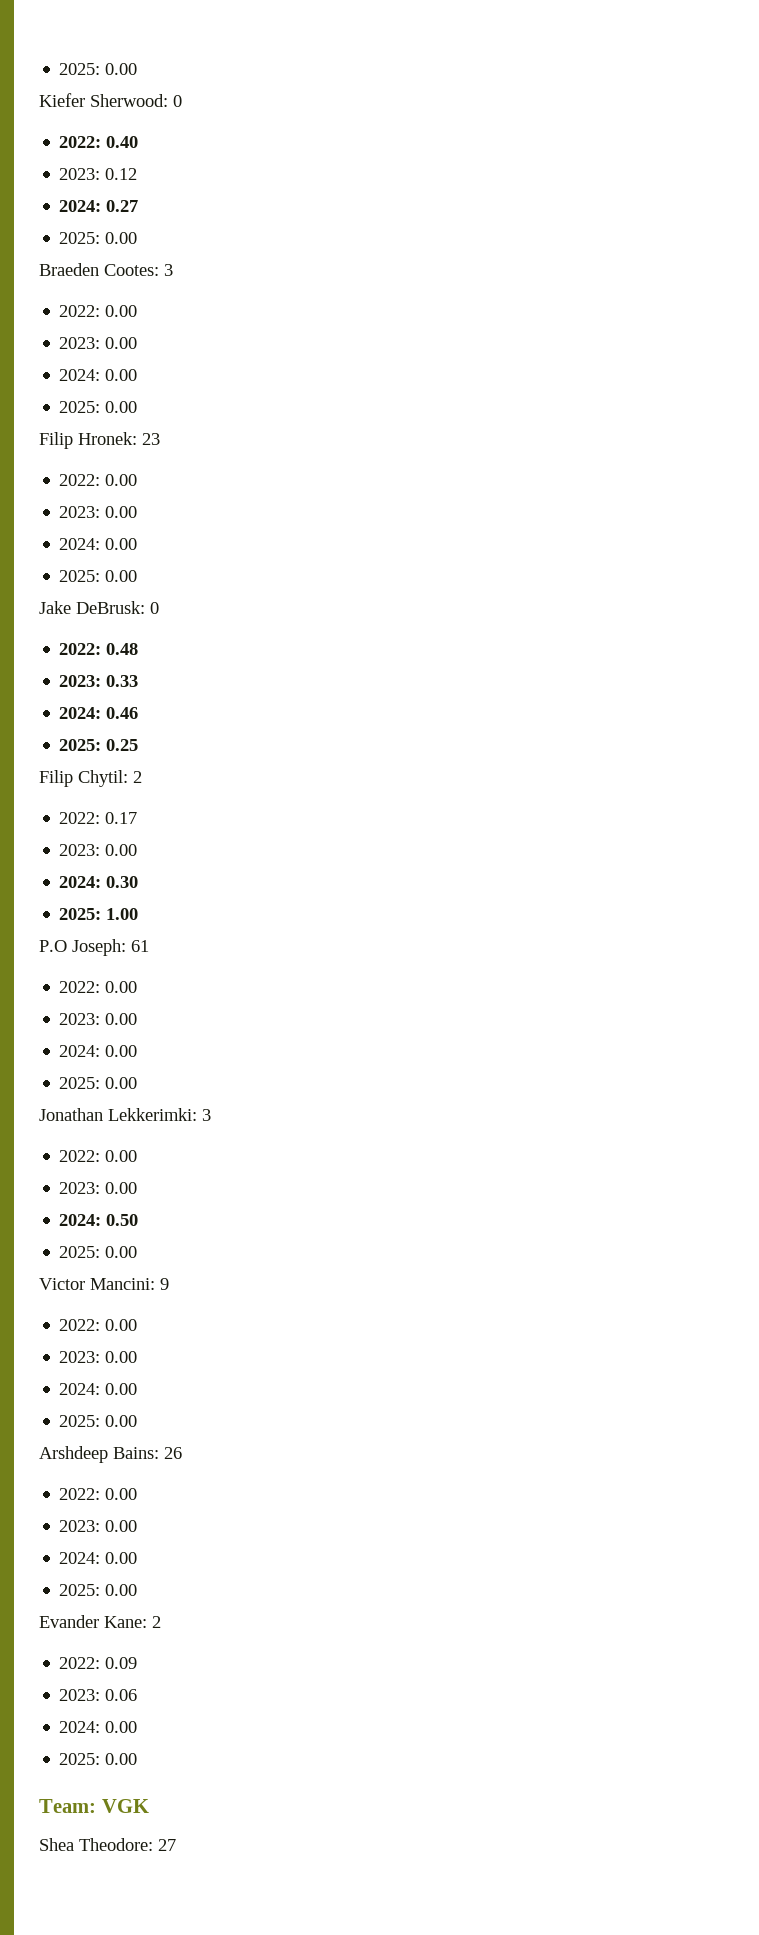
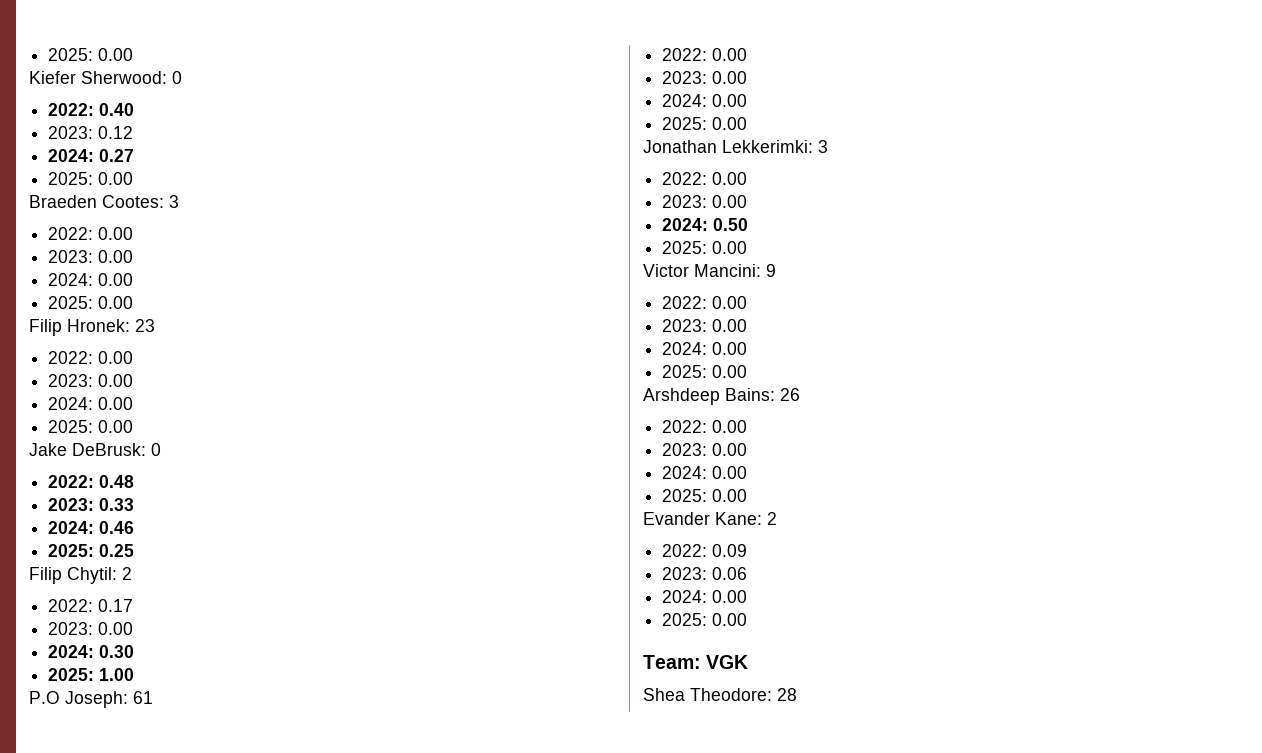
[158,1839,176,1851] 27 -> [777,688,797,701] 28

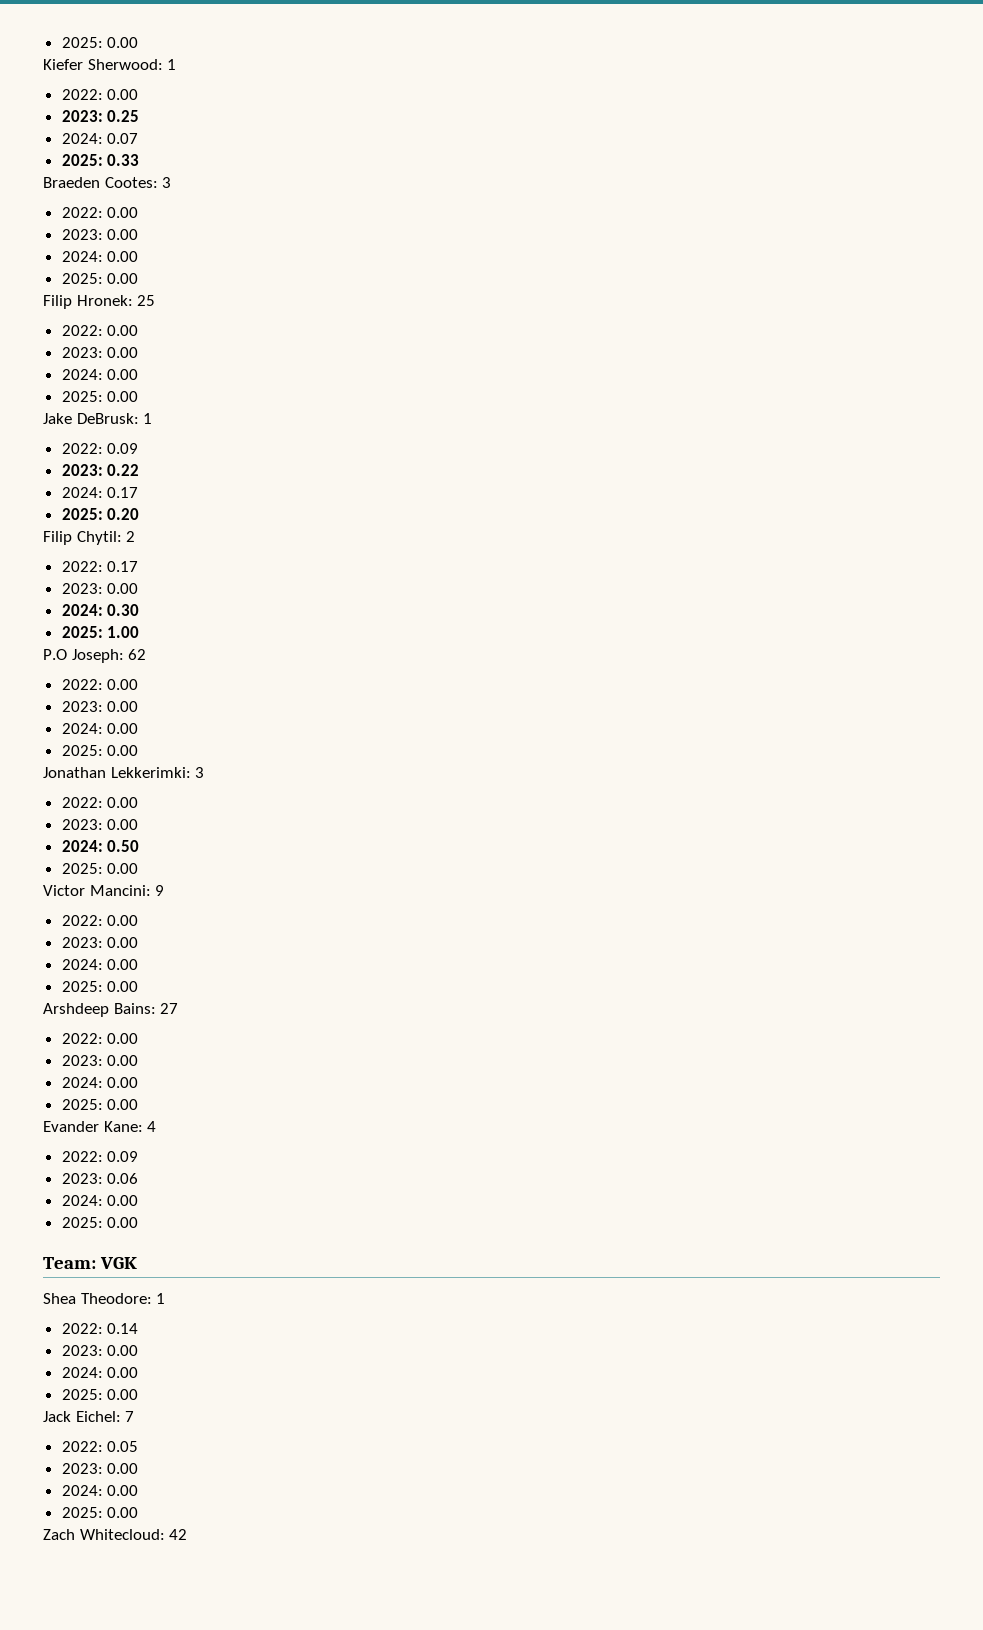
[172,71,182,84] [48,103,135,116] [48,126,134,139] [48,149,135,162] [48,172,134,185] 0 // 2022: 0.40 // 2023: 0.12 // 2024: 0.27 // 2025: 0.00 -> [167,59,177,70] [61,89,139,100] [61,110,140,122] [61,133,139,144] [61,154,140,166] 1 // 2022: 0.00 // 2023: 0.25 // 2024: 0.07 // 2025: 0.33
[135,319,155,332] 23 -> [137,295,156,306] 25
[151,443,161,456] [48,475,135,488] [48,498,135,511] [48,521,135,534] [48,544,135,557] 0 // 2022: 0.48 // 2023: 0.33 // 2024: 0.46 // 2025: 0.25 -> [143,413,153,424] [61,443,139,454] [61,464,140,476] [61,487,139,498] [61,508,140,520] 1 // 2022: 0.09 // 2023: 0.22 // 2024: 0.17 // 2025: 0.20
[133,691,153,704] 61 -> [128,649,147,660] 62
[780,388,800,401] 26 -> [160,1003,179,1014] 27
[767,512,777,525] 2 -> [147,1121,157,1132] 4
[777,688,797,701] 28 -> [156,1293,166,1304] [61,1323,139,1334] [61,1345,139,1356] [61,1367,139,1378] [61,1389,139,1400] [43,1411,135,1422] [61,1441,139,1452] [61,1463,139,1474] [61,1485,139,1496] [61,1507,139,1518] [43,1529,188,1540] 1 // 2022: 0.14 // 2023: 0.00 // 2024: 0.00 // 2025: 0.00 // Jack Eichel: 7 // 2022: 0.05 // 2023: 0.00 // 2024: 0.00 // 2025: 0.00 // Zach Whitecloud: 42

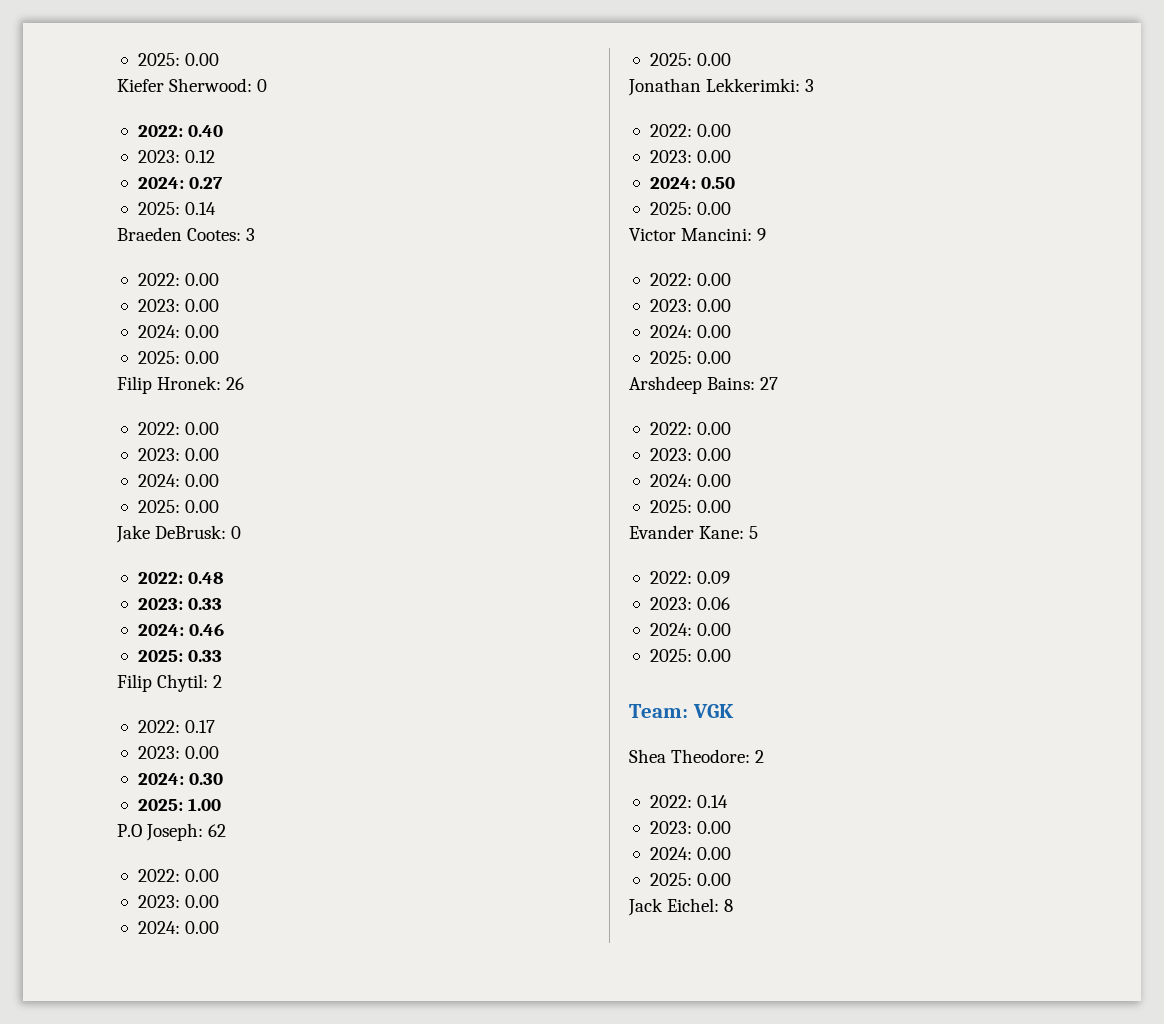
[167,59,177,70] [61,89,139,100] [61,110,140,122] [61,133,139,144] [61,154,140,166] 1 // 2022: 0.00 // 2023: 0.25 // 2024: 0.07 // 2025: 0.33 -> [257,79,268,92] [137,125,224,137] [137,150,216,163] [137,177,224,189] [137,202,217,215] 0 // 2022: 0.40 // 2023: 0.12 // 2024: 0.27 // 2025: 0.14
[137,295,156,306] 25 -> [226,377,245,390] 26
[143,413,153,424] [61,443,139,454] [61,464,140,476] [61,487,139,498] [61,508,140,520] 1 // 2022: 0.09 // 2023: 0.22 // 2024: 0.17 // 2025: 0.20 -> [231,526,242,539] [137,572,225,584] [137,598,223,610] [137,623,225,636] [137,650,223,662] 0 // 2022: 0.48 // 2023: 0.33 // 2024: 0.46 // 2025: 0.33
[147,1121,157,1132] 4 -> [749,526,759,539] 5
[156,1293,166,1304] 1 -> [755,750,765,763] 2
[125,1411,135,1422] [61,1441,139,1452] [61,1463,139,1474] [61,1485,139,1496] [61,1507,139,1518] [43,1529,188,1540] 7 // 2022: 0.05 // 2023: 0.00 // 2024: 0.00 // 2025: 0.00 // Zach Whitecloud: 42 -> [724,899,734,912] 8

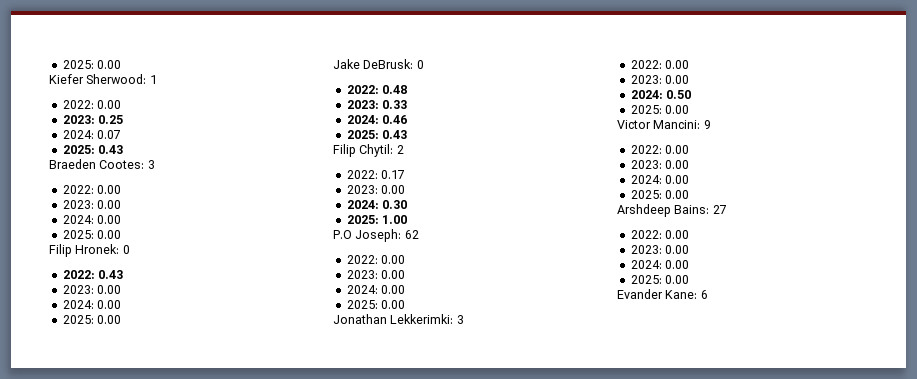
[257,79,268,92] [137,125,224,137] [137,150,216,163] [137,177,224,189] [137,202,217,215] 0 // 2022: 0.40 // 2023: 0.12 // 2024: 0.27 // 2025: 0.14 -> [149,75,157,84] [62,100,122,109] [62,115,124,124] [62,130,122,139] [62,145,124,154] 1 // 2022: 0.00 // 2023: 0.25 // 2024: 0.07 // 2025: 0.43
[226,377,245,390] [137,422,220,435] 26 // 2022: 0.00 -> [122,245,130,254] [62,270,124,279] 0 // 2022: 0.43
[188,650,223,662] 0.33 -> [382,130,408,139] 0.43
[749,526,759,539] [649,571,731,584] [649,597,731,610] [649,623,732,636] [649,649,732,662] [629,704,734,718] [629,749,765,763] [649,795,729,808] [649,821,732,834] [649,847,732,860] [649,873,732,886] [628,898,734,916] 5 // 2022: 0.09 // 2023: 0.06 // 2024: 0.00 // 2025: 0.00 // Team: VGK // Shea Theodore: 2 // 2022: 0.14 // 2023: 0.00 // 2024: 0.00 // 2025: 0.00 // Jack Eichel: 8 -> [700,290,708,299] 6

